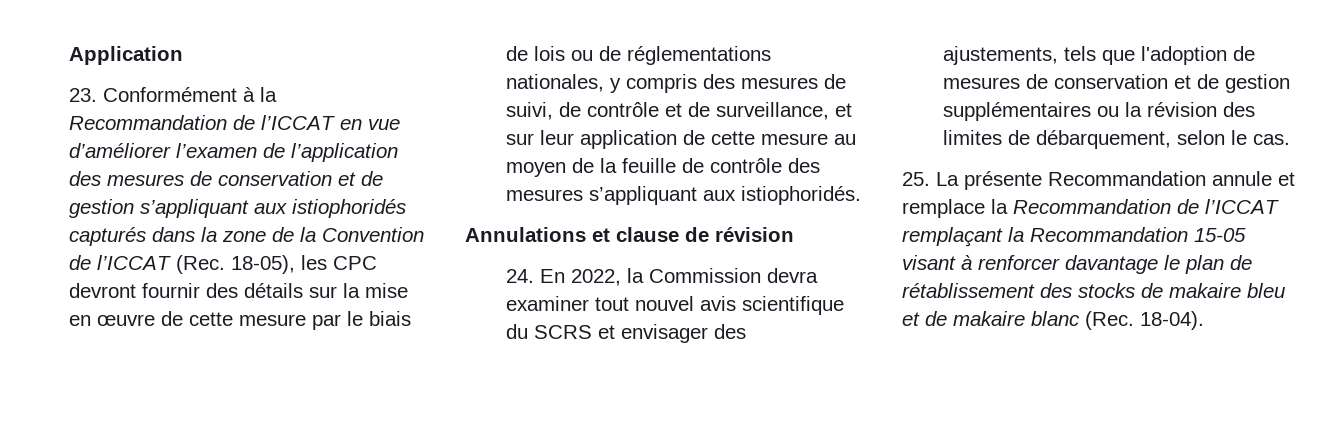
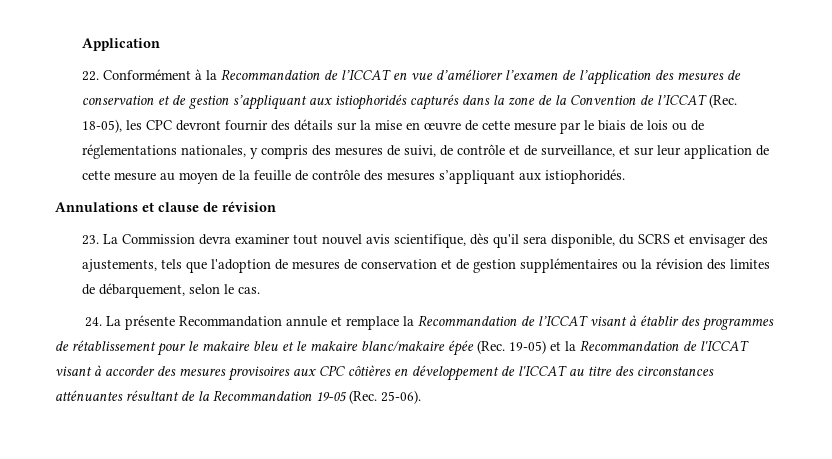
[68,88,97,102] 23. -> [82,71,100,81] 22.
[505,268,644,286] 24. En 2022, la -> [82,234,119,245] 23. La
[741,296,844,315] scientifique -> [394,233,616,248] scientifique, dès qu'il sera disponible,
[902,172,930,186] 25. -> [85,317,103,327] 24.
[902,227,1246,247] [902,255,1252,274] [902,283,1285,298] [902,311,1204,330] remplaçant la Recommandation 15-05 visant à renforcer davantage le plan de rétablissement des stocks de makaire bleu et de makaire blanc (Rec. 18-04). -> [590,315,775,331] [55,340,749,356] [55,365,714,381] [55,390,421,404] visant à établir des programmes de rétablissement pour le makaire bleu et le makaire blanc/makaire épée (Rec. 19-05) et la Recommandation de l'ICCAT visant à accorder des mesures provisoires aux CPC côtières en développement de l'ICCAT au titre des circonstances atténuantes résultant de la Recommandation 19-05 (Rec. 25-06).

